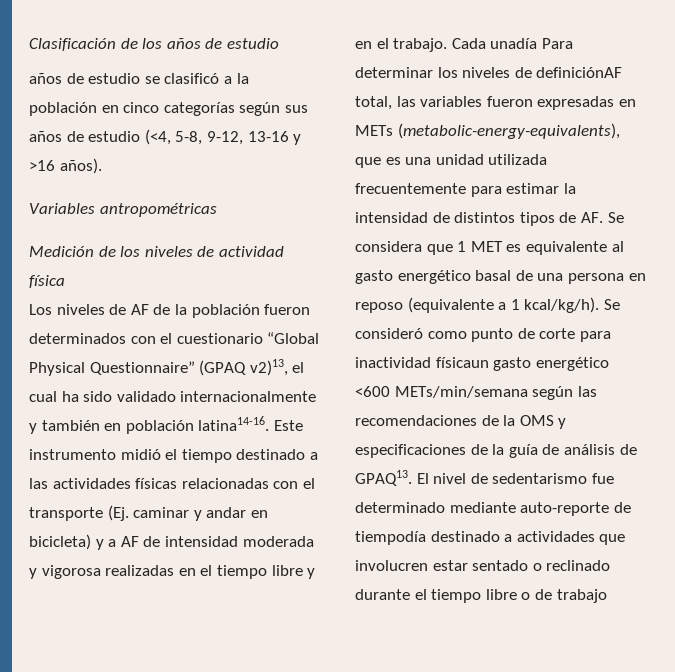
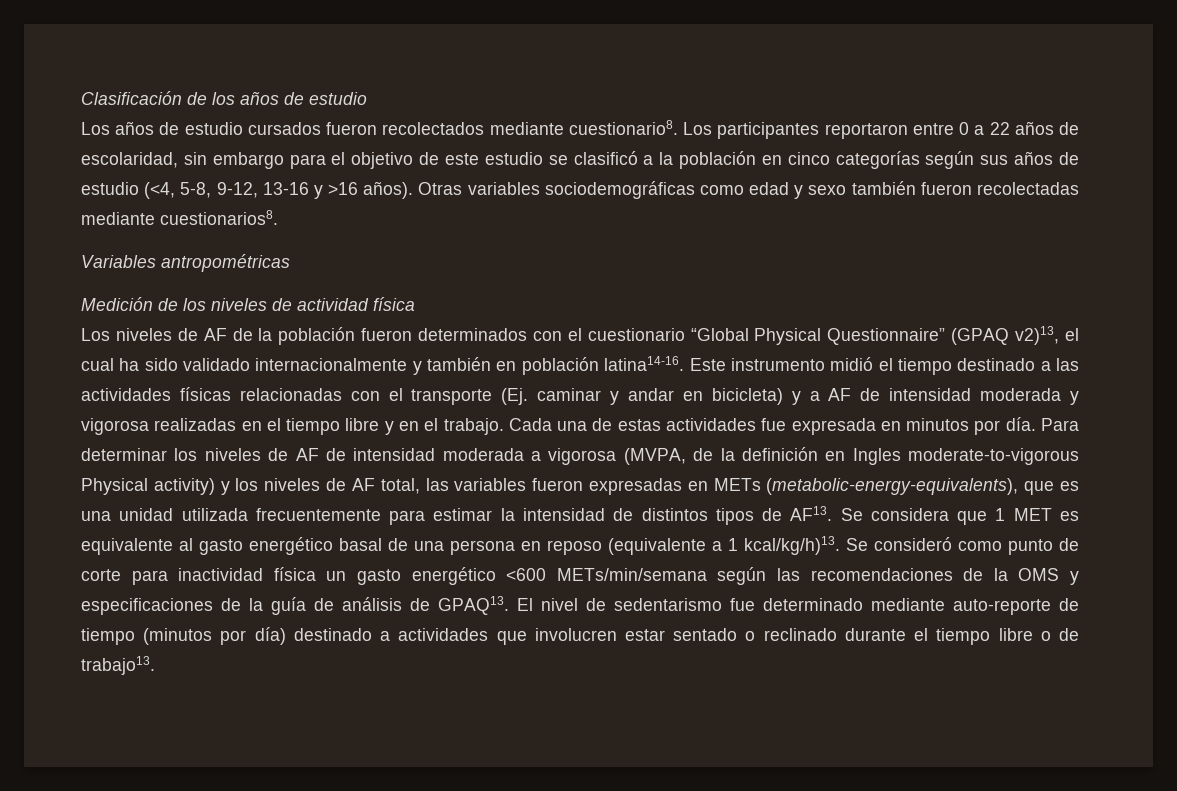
[29,73,141,84] años de estudio -> [81,120,1080,139] [81,152,543,169] Los años de estudio cursados fueron recolectados mediante cuestionario8. Los participantes reportaron entre 0 a 22 años de escolaridad, sin embargo para el objetivo de este estudio
(102, 166) none -> [418,181,1079,199] [81,210,278,225] Otras variables sociodemográficas como edad y sexo también fueron recolectadas mediante cuestionarios8.
[490,38,538,49] unadía -> [557,417,1036,435] una de estas actividades fue expresada en minutos por día.
[536,67,623,78] definiciónAF -> [295,447,1079,465] [81,478,375,495] AF de intensidad moderada a vigorosa (MVPA, de la definición en Ingles moderate-to-vigorous Physical activity) y los niveles de AF
[580,212,603,223] AF. -> [790,506,833,521] AF13.
[524,297,600,313] kcal/kg/h). -> [744,536,840,555] kcal/kg/h)13.
[435,357,489,368] físicaun -> [273,567,347,581] física un
[355,531,426,545] tiempodía -> [81,627,286,645] tiempo (minutos por día)
[556,589,607,603] trabajo -> [81,656,155,675] trabajo13.

